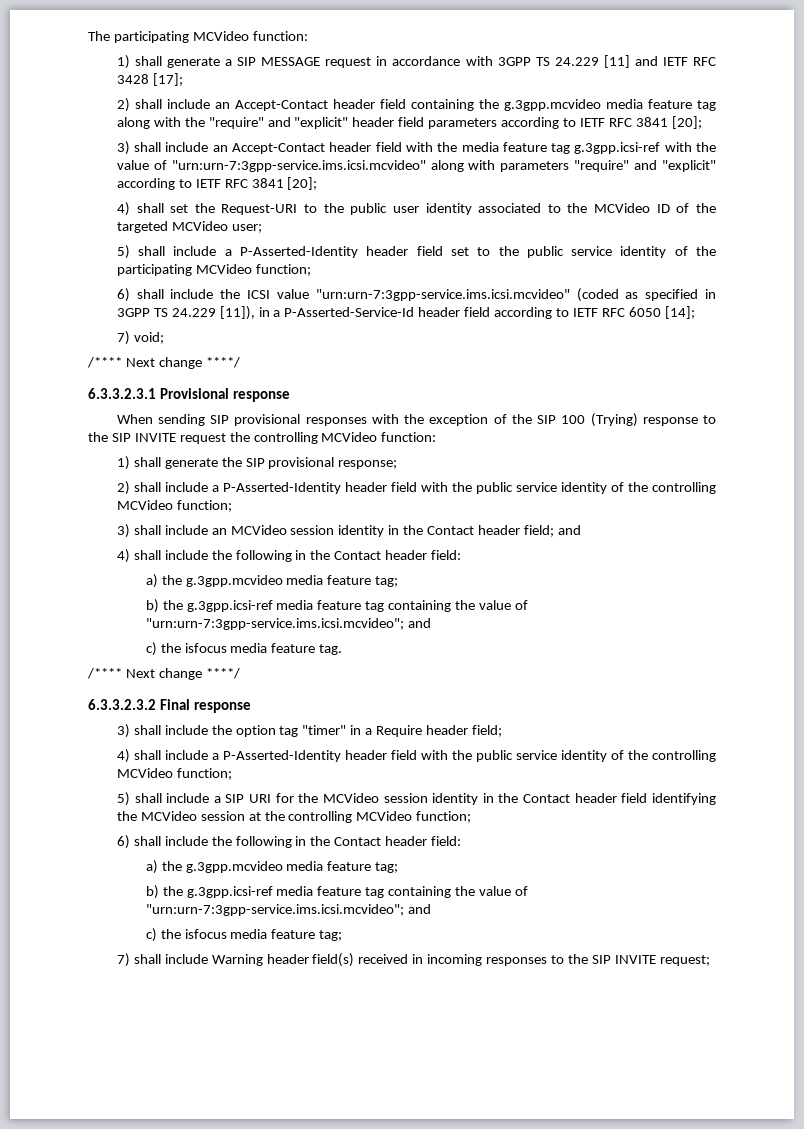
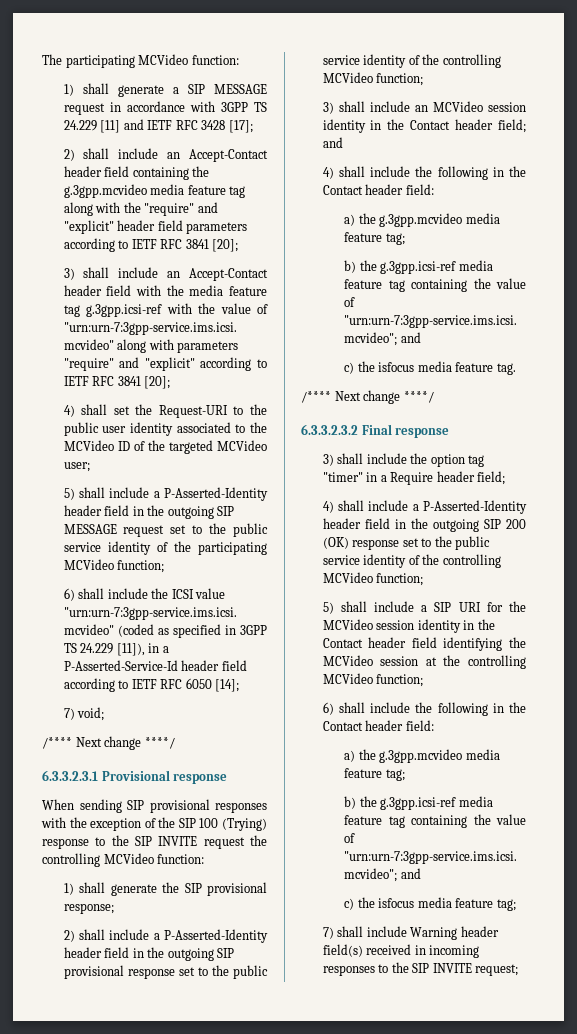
(443, 251) none -> [132,505,235,519] [63,524,165,537] in the outgoing SIP MESSAGE request
[420,482,448,492] with -> [132,947,235,961] [63,965,208,979] in the outgoing SIP provisional response set to
[420,750,448,760] with -> [394,518,526,532] [322,537,432,550] in the outgoing SIP 200 (OK) response set to

